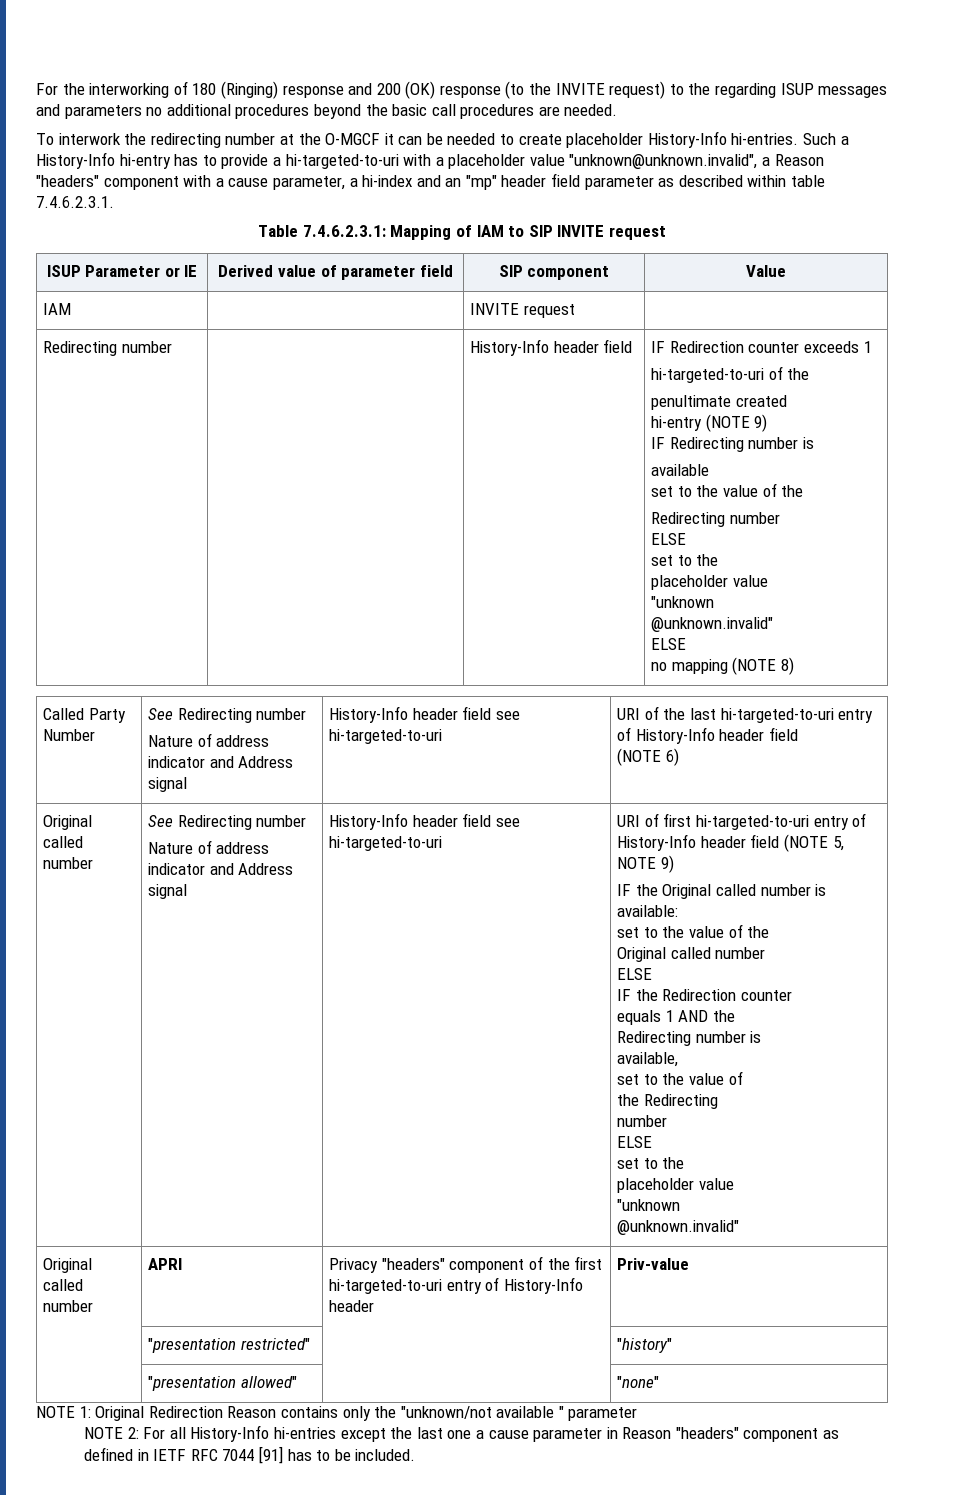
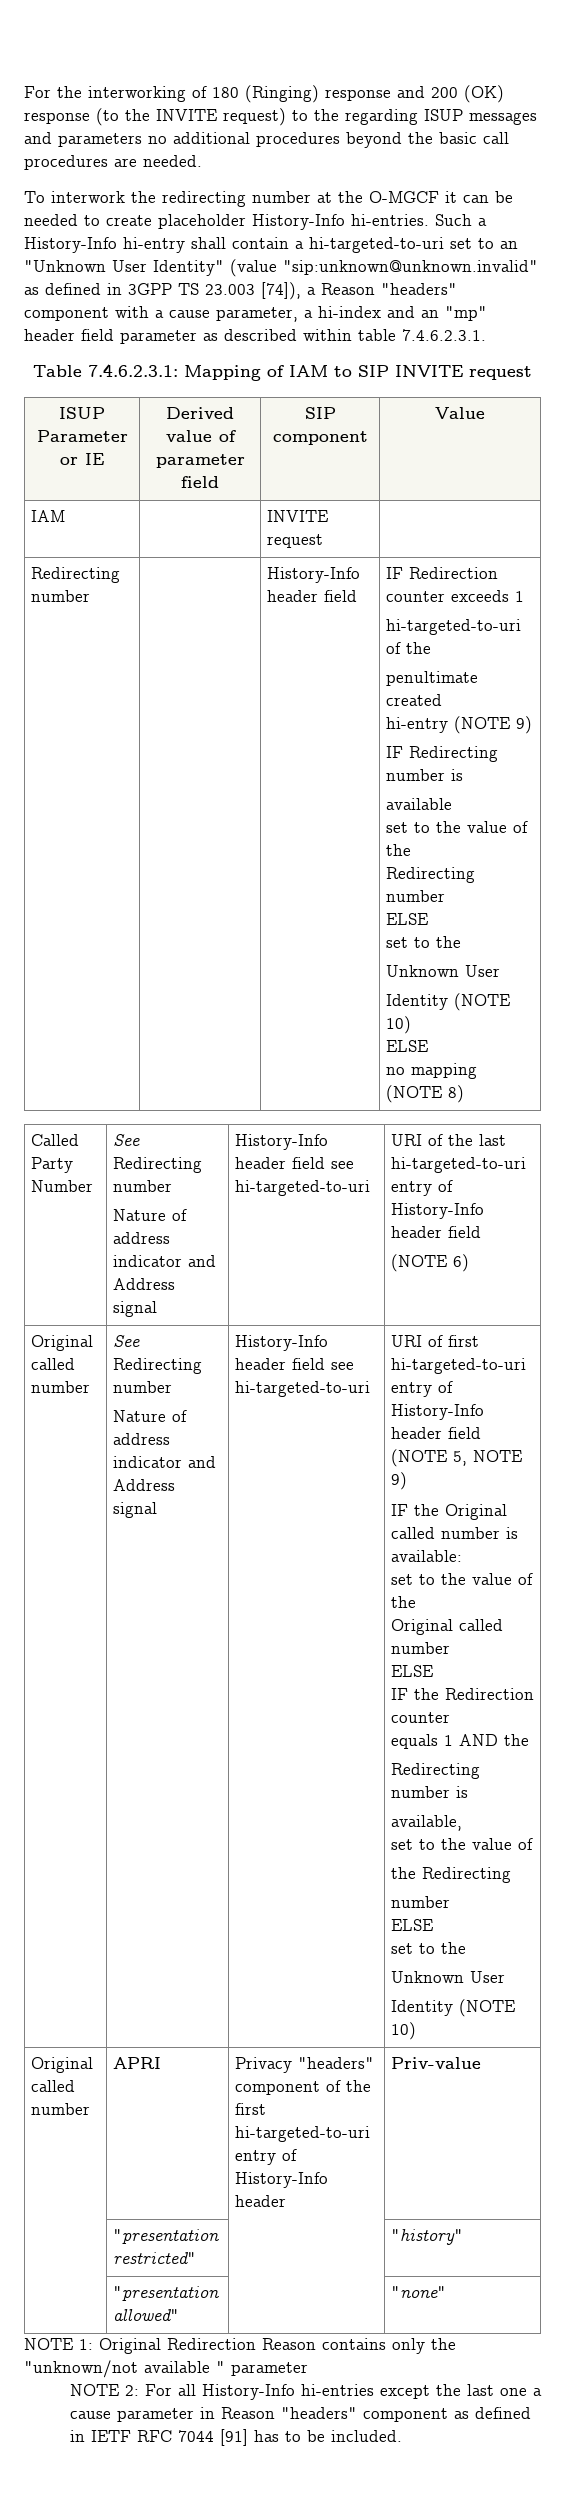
[174,154,758,169] has to provide a hi-targeted-to-uri with a placeholder value "unknown@unknown.invalid", -> [191,237,518,253] [24,259,538,277] [24,282,301,300] shall contain a hi-targeted-to-uri set to an "Unknown User Identity" (value "sip:unknown@unknown.invalid" as defined in 3GPP TS 23.003 [74]),
[651,575,768,590] [651,596,715,608] [651,617,774,632] placeholder value // "unknown // @unknown.invalid" -> [385,965,500,977] [385,993,510,1011] [385,1016,411,1034] Unknown User // Identity (NOTE 10)
[617,1178,734,1193] [617,1199,681,1211] [617,1220,740,1235] placeholder value // "unknown // @unknown.invalid" -> [390,1971,505,1983] [390,1999,515,2017] [390,2022,416,2040] Unknown User // Identity (NOTE 10)

